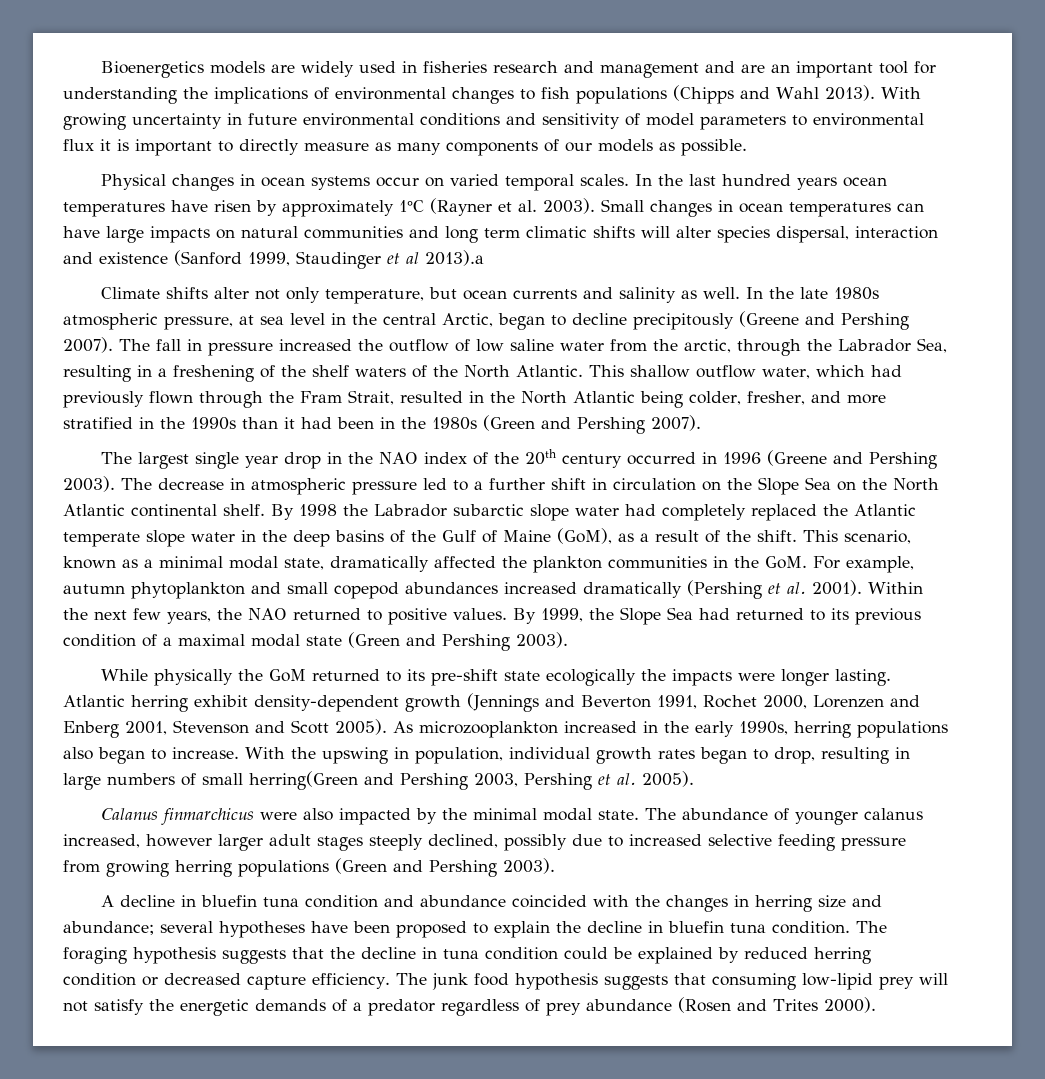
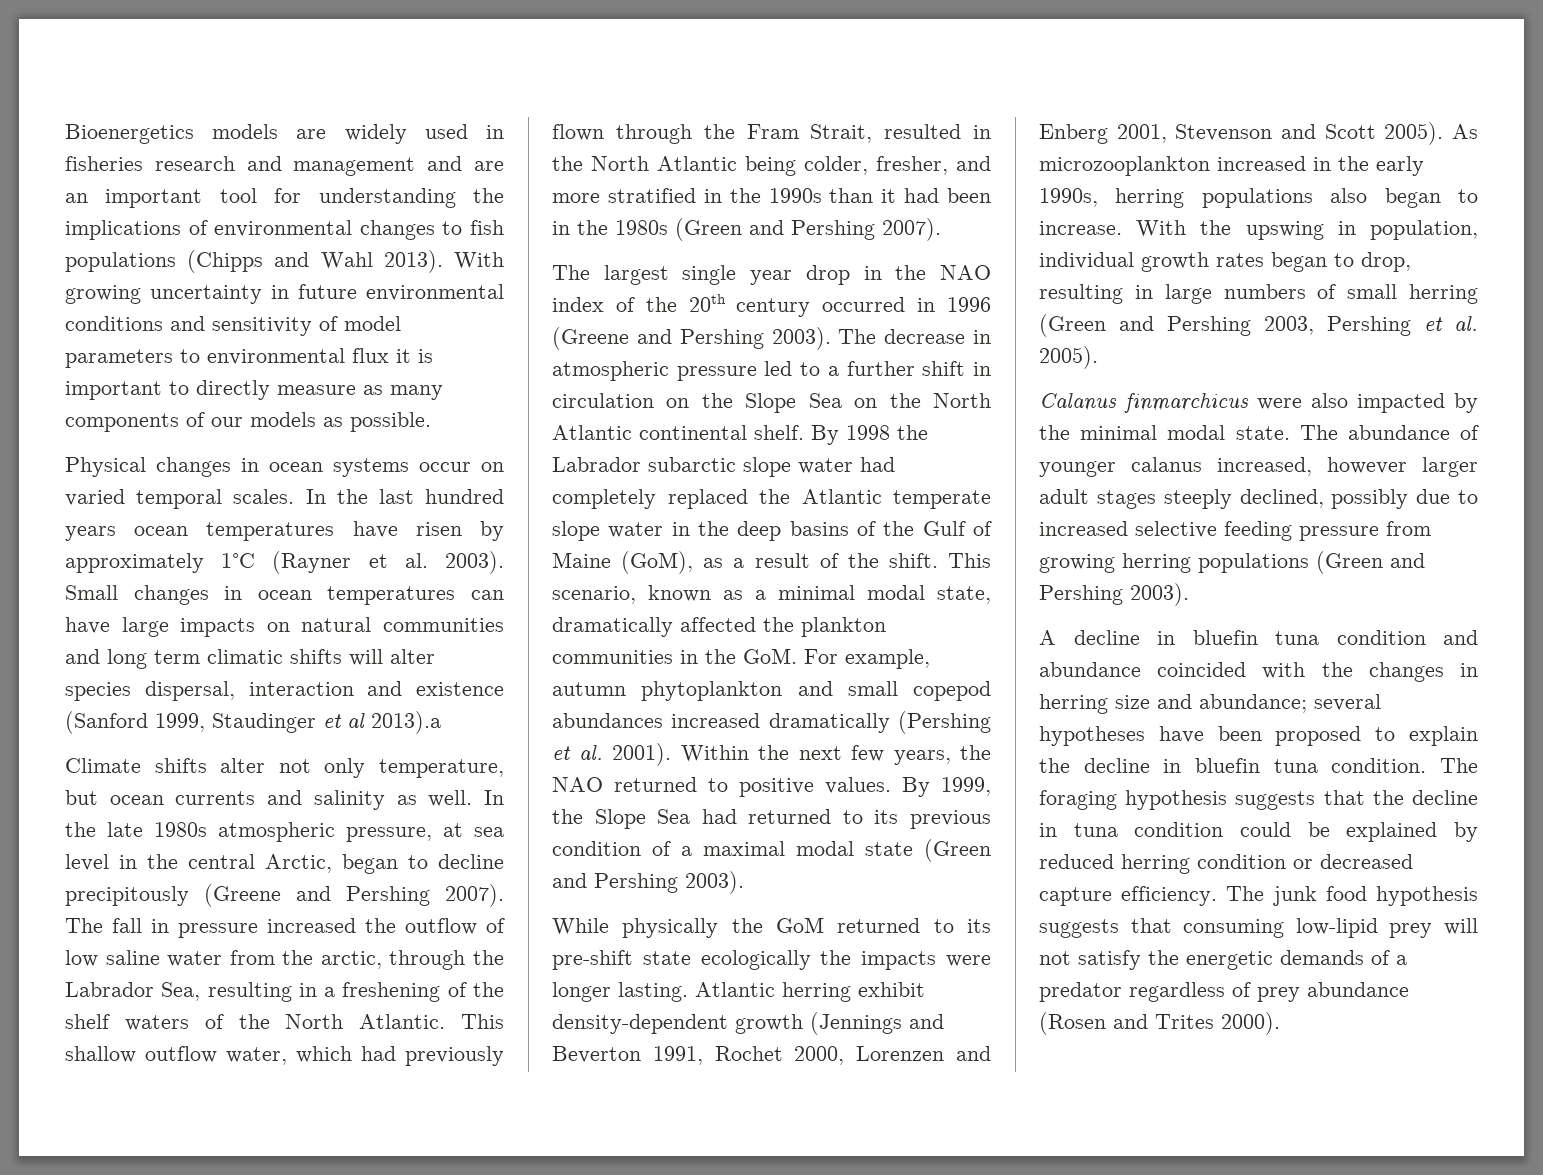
[249,771,358,790] herring(Green -> [1409,284,1478,304] [1039,314,1106,337] herring (Green

